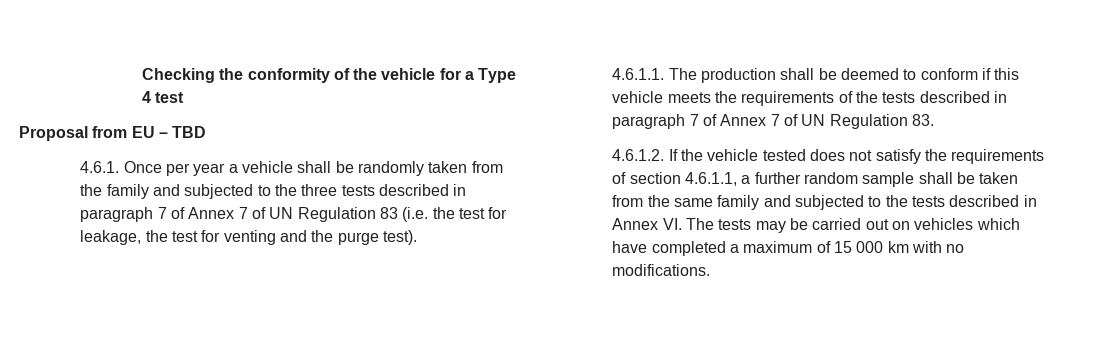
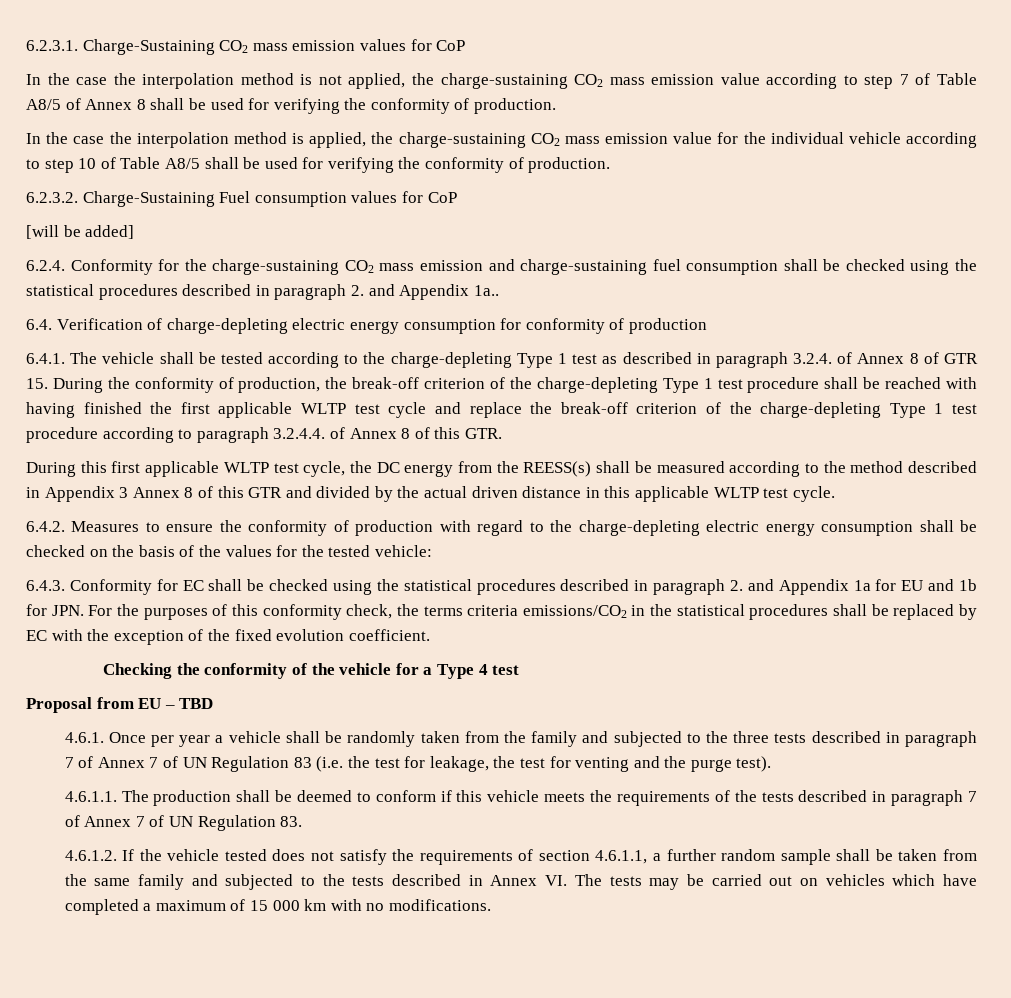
(141, 75) none -> [26,39,466,55] [26,73,977,89] [26,98,557,114] [26,132,977,148] [26,157,611,173] [26,191,457,207] [26,225,135,239] [26,259,977,275] [26,284,499,300] [26,318,707,334] [26,352,978,368] [26,377,978,393] [26,402,977,418] [26,427,502,443] [26,461,978,477] [26,486,835,502] [26,520,977,536] [26,545,432,557] [26,579,978,595] [26,604,977,620] [26,629,430,645] 6.2.3.1. Charge-Sustaining CO2 mass emission values for CoP // In the case the interpolation method is not applied, the charge-sustaining CO2 mass emission value according to step 7 of Table A8/5 of Annex 8 shall be used for verifying the conformity of production. // In the case the interpolation method is applied, the charge-sustaining CO2 mass emission value for the individual vehicle according to step 10 of Table A8/5 shall be used for verifying the conformity of production. // 6.2.3.2. Charge-Sustaining Fuel consumption values for CoP // [will be added] // 6.2.4. Conformity for the charge-sustaining CO2 mass emission and charge-sustaining fuel consumption shall be checked using the statistical procedures described in paragraph 2. and Appendix 1a.. // 6.4. Verification of charge-depleting electric energy consumption for conformity of production // 6.4.1. The vehicle shall be tested according to the charge-depleting Type 1 test as described in paragraph 3.2.4. of Annex 8 of GTR 15. During the conformity of production, the break-off criterion of the charge-depleting Type 1 test procedure shall be reached with having finished the first applicable WLTP test cycle and replace the break-off criterion of the charge-depleting Type 1 test procedure according to paragraph 3.2.4.4. of Annex 8 of this GTR. // During this first applicable WLTP test cycle, the DC energy from the REESS(s) shall be measured according to the method described in Appendix 3 Annex 8 of this GTR and divided by the actual driven distance in this applicable WLTP test cycle. // 6.4.2. Measures to ensure the conformity of production with regard to the charge-depleting electric energy consumption shall be checked on the basis of the values for the tested vehicle: // 6.4.3. Conformity for EC shall be checked using the statistical procedures described in paragraph 2. and Appendix 1a for EU and 1b for JPN. For the purposes of this conformity check, the terms criteria emissions/CO2 in the statistical procedures shall be replaced by EC with the exception of the fixed evolution coefficient. //

